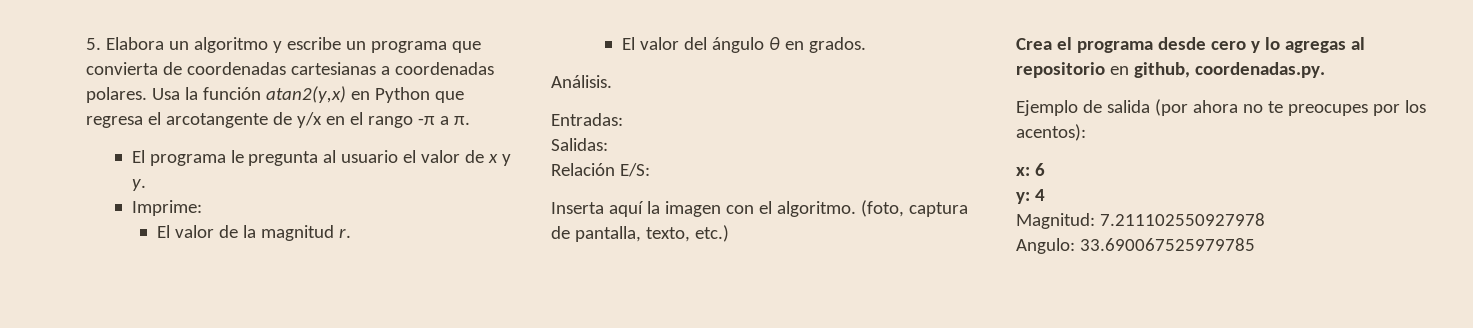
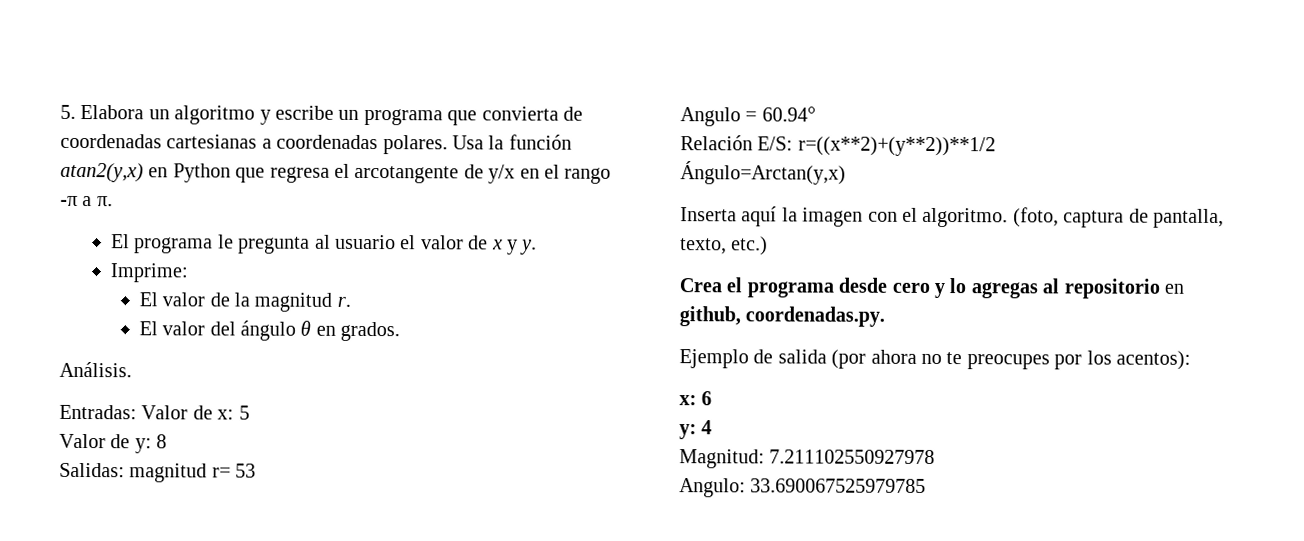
[551,138,608,151] // Salidas: -> [141,405,250,420] [59,433,168,454] [59,462,257,483] [680,106,816,127] Valor de x: 5 // Valor de y: 8 // Salidas: magnitud r= 53 // Angulo = 60.94°
(650, 170) none -> [797,136,996,157] [680,161,846,185] r=((x**2)+(y**2))**1/2 // Ángulo=Arctan(y,x)

